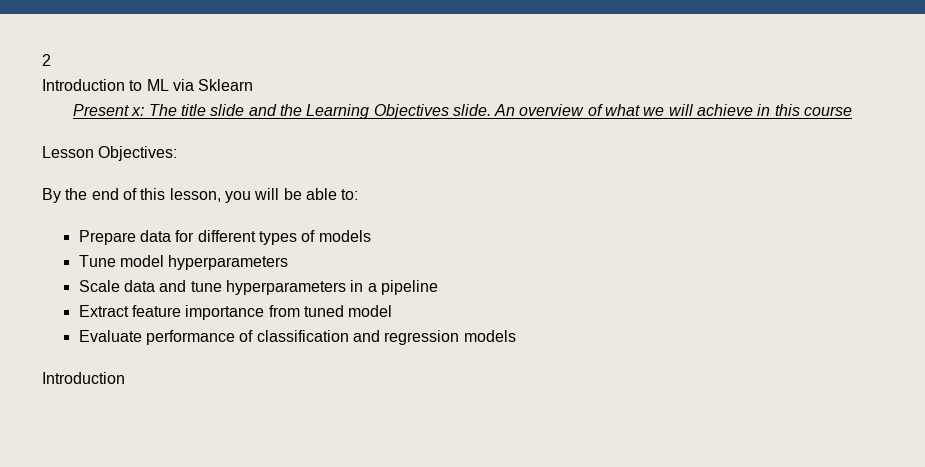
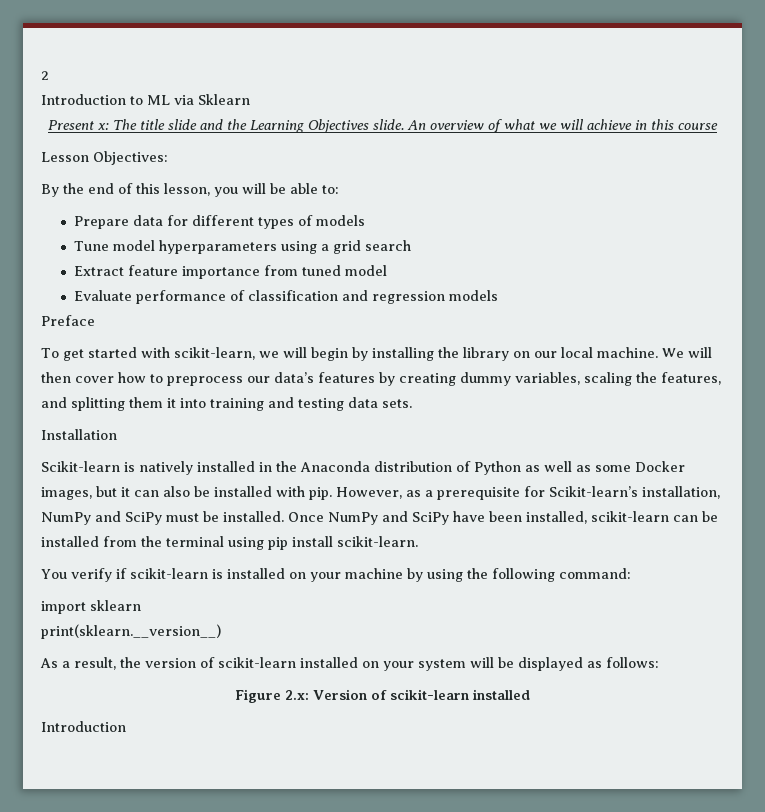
[78,280,439,295] // Scale data and tune hyperparameters in a pipeline -> [280,240,411,254] using a grid search
(516, 336) none -> [41,315,95,326] [41,347,712,361] [41,372,721,386] [41,397,412,411] [41,429,117,440] [41,461,685,475] [41,486,720,500] [41,511,718,525] [41,536,418,550] [41,568,631,582] [41,600,141,614] [41,624,221,639] [40,657,659,671] [235,689,530,703] // Preface // To get started with scikit-learn, we will begin by installing the library on our local machine. We will then cover how to preprocess our data’s features by creating dummy variables, scaling the features, and splitting them it into training and testing data sets. // Installation // Scikit-learn is natively installed in the Anaconda distribution of Python as well as some Docker images, but it can also be installed with pip. However, as a prerequisite for Scikit-learn’s installation, NumPy and SciPy must be installed. Once NumPy and SciPy have been installed, scikit-learn can be installed from the terminal using pip install scikit-learn. // You verify if scikit-learn is installed on your machine by using the following command: // import sklearn // print(sklearn.__version__) // As a result, the version of scikit-learn installed on your system will be displayed as follows: // Figure 2.x: Version of scikit-learn installed

